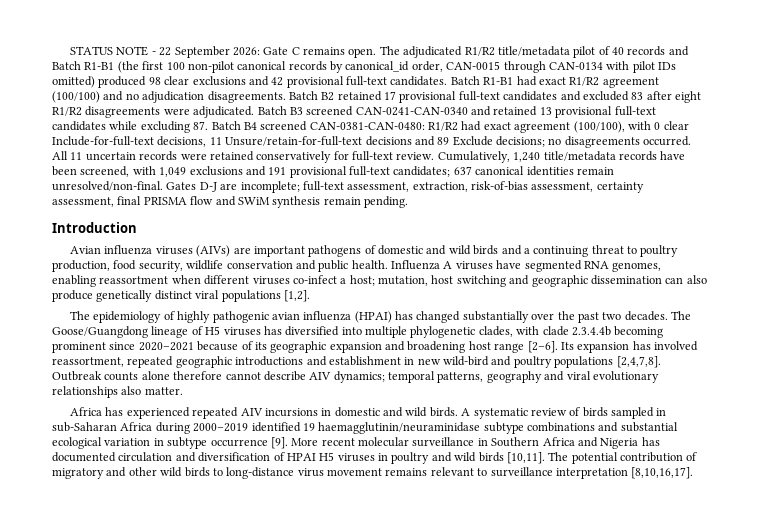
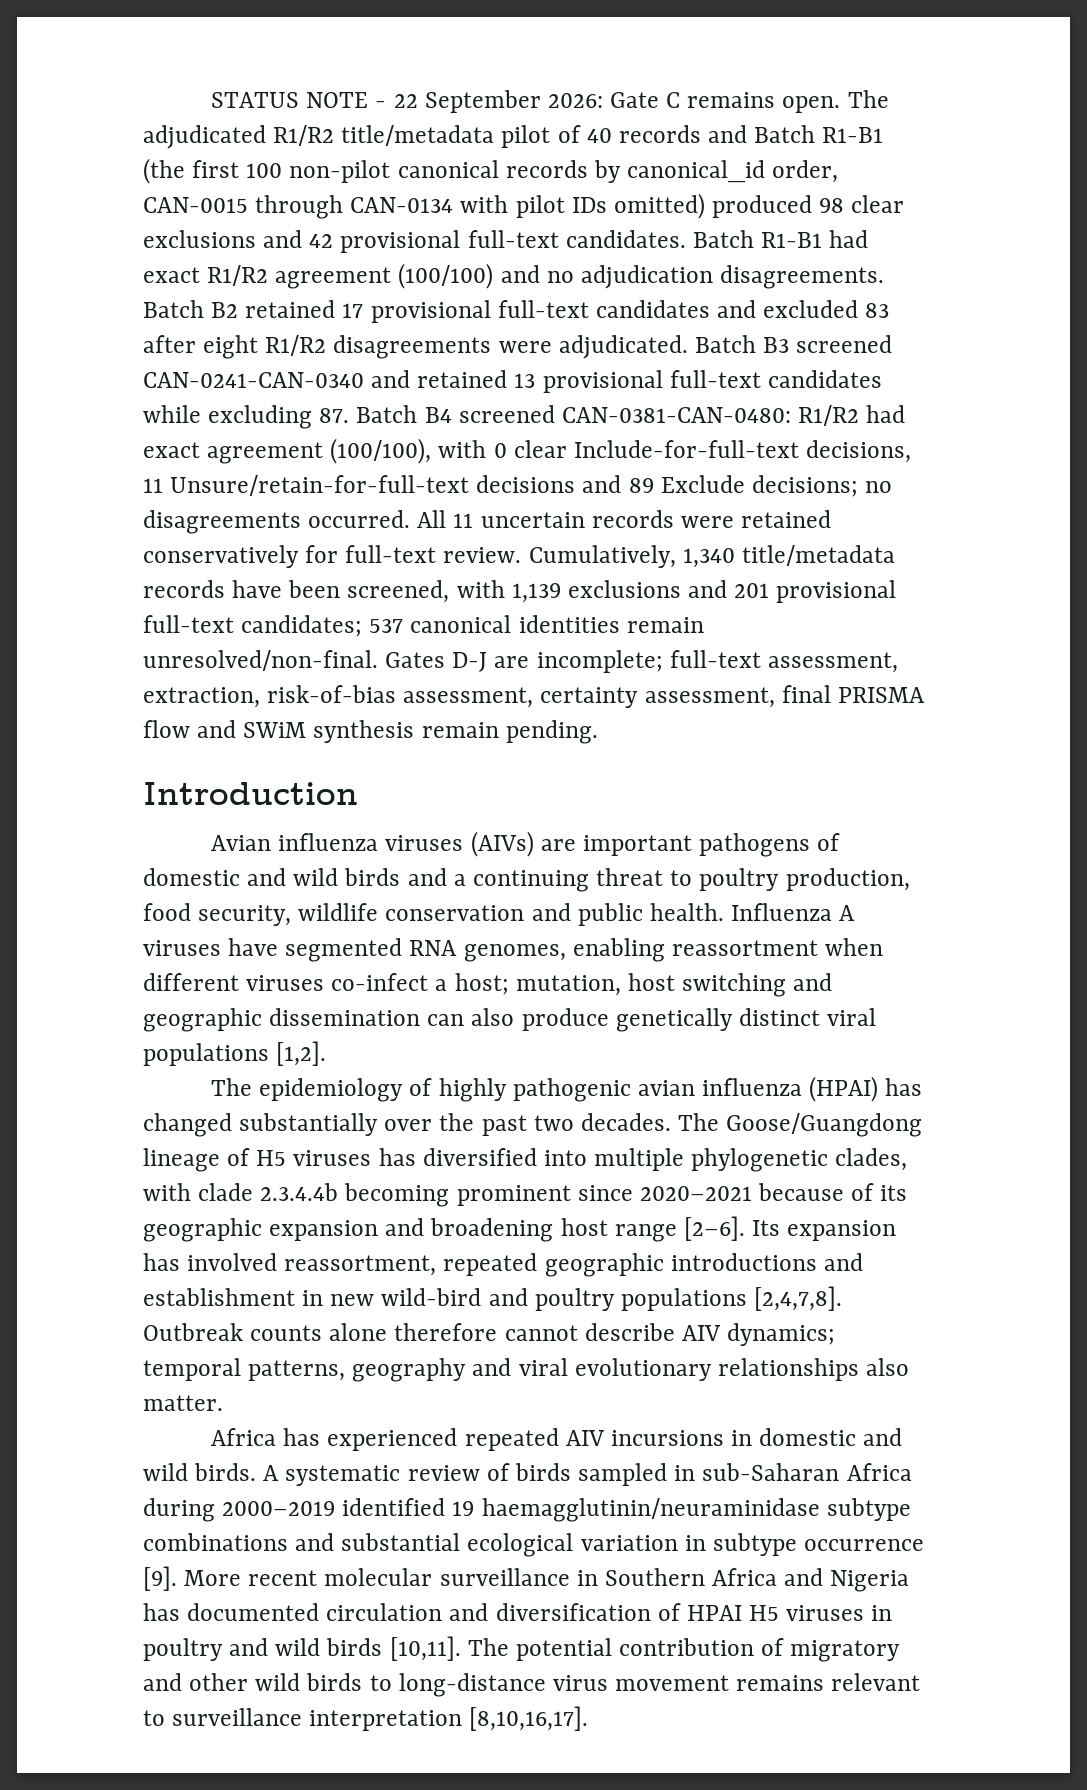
[513,152,541,162] 1,240 -> [682,548,735,568] 1,340
[159,166,287,177] 1,049 exclusions and 191 -> [511,580,770,603] 1,139 exclusions and 201
[453,166,472,175] 637 -> [369,619,404,633] 537

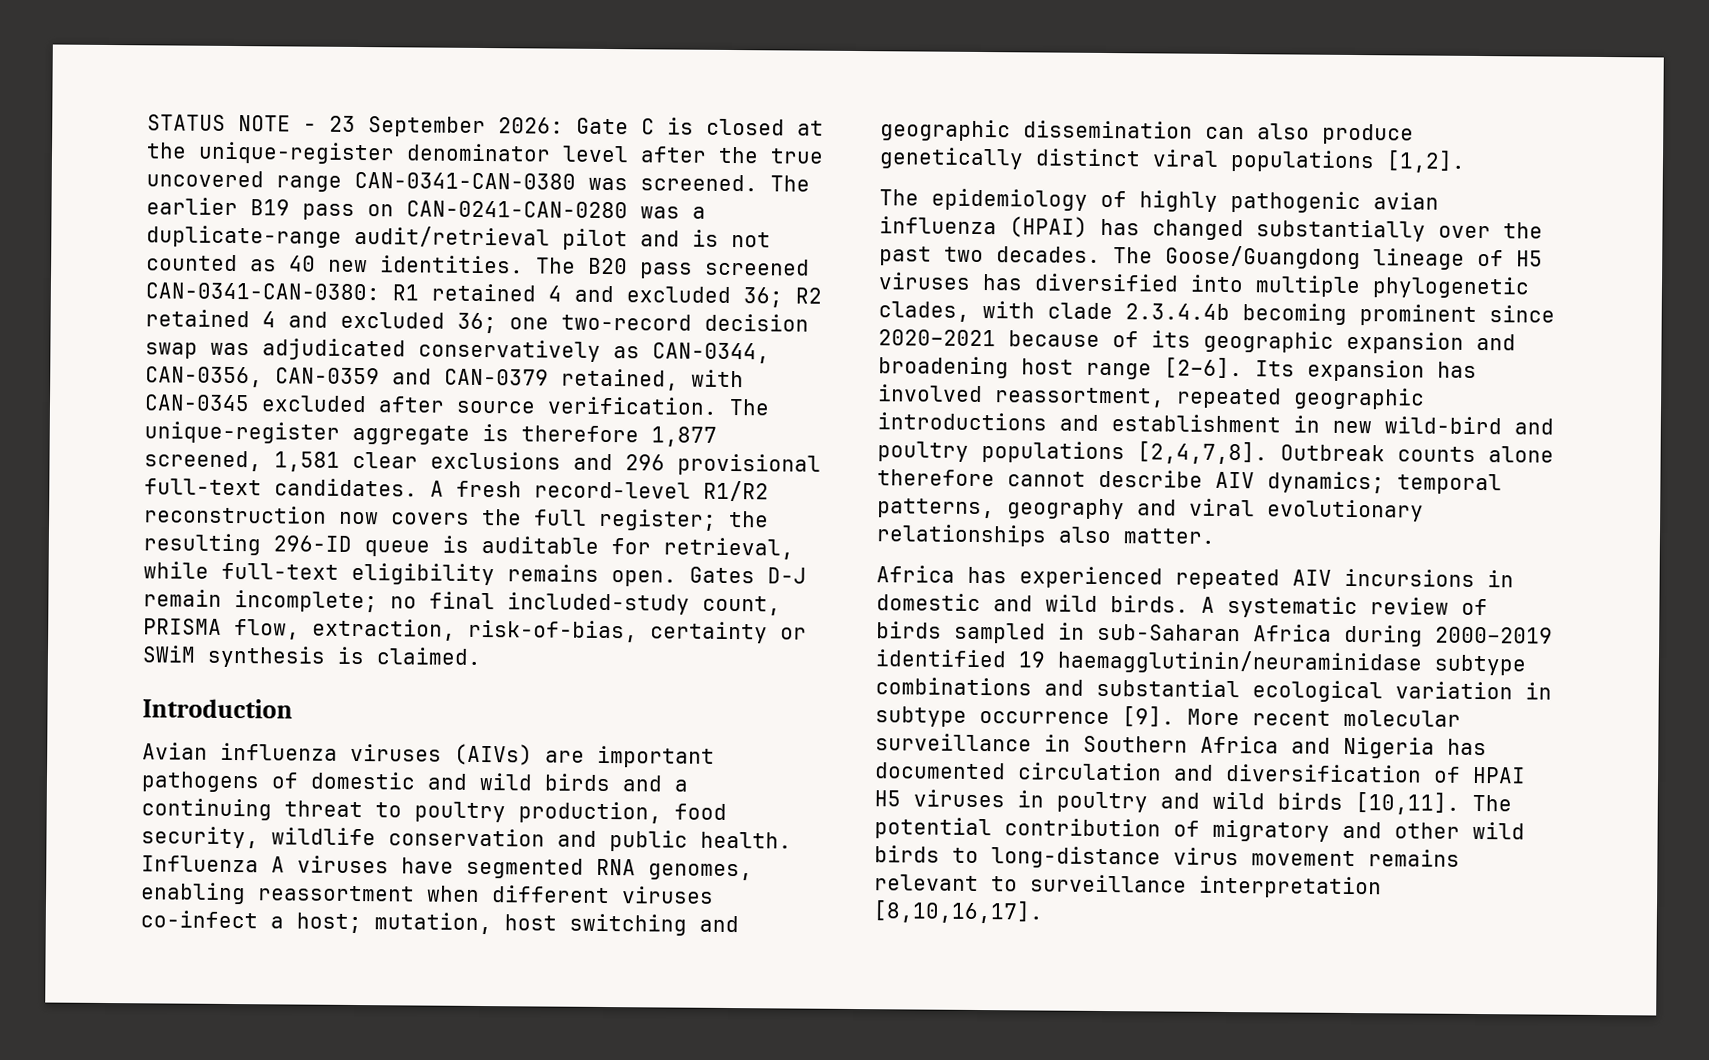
[393,94,418,108] 22 -> [329,115,356,132] 23
[687,90,889,113] [143,125,884,149] [143,158,839,184] [143,193,845,219] remains open. The adjudicated R1/R2 title/metadata pilot of 40 records and Batch R1-B1 (the first 100 non-pilot canonical records by canonical_id order, CAN-0015 through CAN-0134 with pilot IDs omitted) produced 98 -> [667,117,824,136] [146,141,824,165] [146,170,810,192] [146,197,706,220] [146,225,771,251] [146,254,810,279] [145,282,822,308] [145,309,809,334] [145,338,770,364] [145,366,744,391] [144,394,770,416] [144,421,717,447] [144,450,340,472] is closed at the unique-register denominator level after the true uncovered range CAN-0341-CAN-0380 was screened. The earlier B19 pass on CAN-0241-CAN-0280 was a duplicate-range audit/retrieval pilot and is not counted as 40 new identities. The B20 pass screened CAN-0341-CAN-0380: R1 retained 4 and excluded 36; R2 retained 4 and excluded 36; one two-record decision swap was adjudicated conservatively as CAN-0344, CAN-0356, CAN-0359 and CAN-0379 retained, with CAN-0345 excluded after source verification. The unique-register aggregate is therefore 1,877 screened, 1,581
[309,234,334,248] 42 -> [625,454,665,471] 296
[692,230,869,248] [143,263,885,289] [143,300,890,323] [143,335,893,359] [143,370,882,393] [143,405,906,429] [143,438,912,464] [143,475,893,497] [143,510,832,534] [143,545,895,568] [143,580,897,603] [143,615,704,637] [143,650,898,673] [143,685,925,708] [143,720,598,744] Batch R1-B1 had exact R1/R2 agreement (100/100) and no adjudication disagreements. Batch B2 retained 17 provisional full-text candidates and excluded 83 after eight R1/R2 disagreements were adjudicated. Batch B3 screened CAN-0241-CAN-0340 and retained 13 provisional full-text candidates while excluding 87. Batch B4 screened CAN-0381-CAN-0480: R1/R2 had exact agreement (100/100), with 0 clear Include-for-full-text decisions, 11 Unsure/retain-for-full-text decisions and 89 Exclude decisions; no disagreements occurred. All 11 uncertain records were retained conservatively for full-text review. Cumulatively, 1,340 title/metadata records have been screened, with 1,139 exclusions and 201 provisional full-text candidates; 537 canonical identities remain unresolved/non-final. Gates D-J are incomplete; full-text assessment, extraction, risk-of-bias assessment, certainty assessment, final PRISMA flow and SWiM synthesis remain pending. -> [430,480,769,502] [144,505,769,531] [143,533,794,560] [143,561,807,587] [143,589,781,616] [143,618,807,644] [142,645,482,668] A fresh record-level R1/R2 reconstruction now covers the full register; the resulting 296-ID queue is auditable for retrieval, while full-text eligibility remains open. Gates D-J remain incomplete; no final included-study count, PRISMA flow, extraction, risk-of-bias, certainty or SWiM synthesis is claimed.

